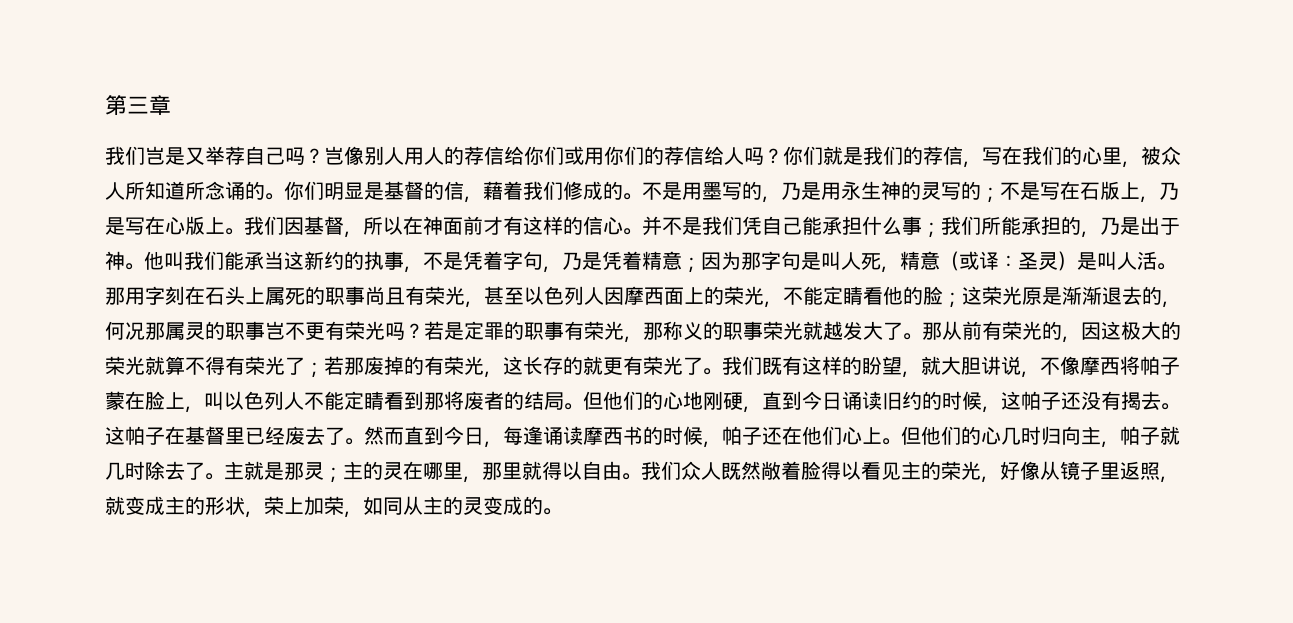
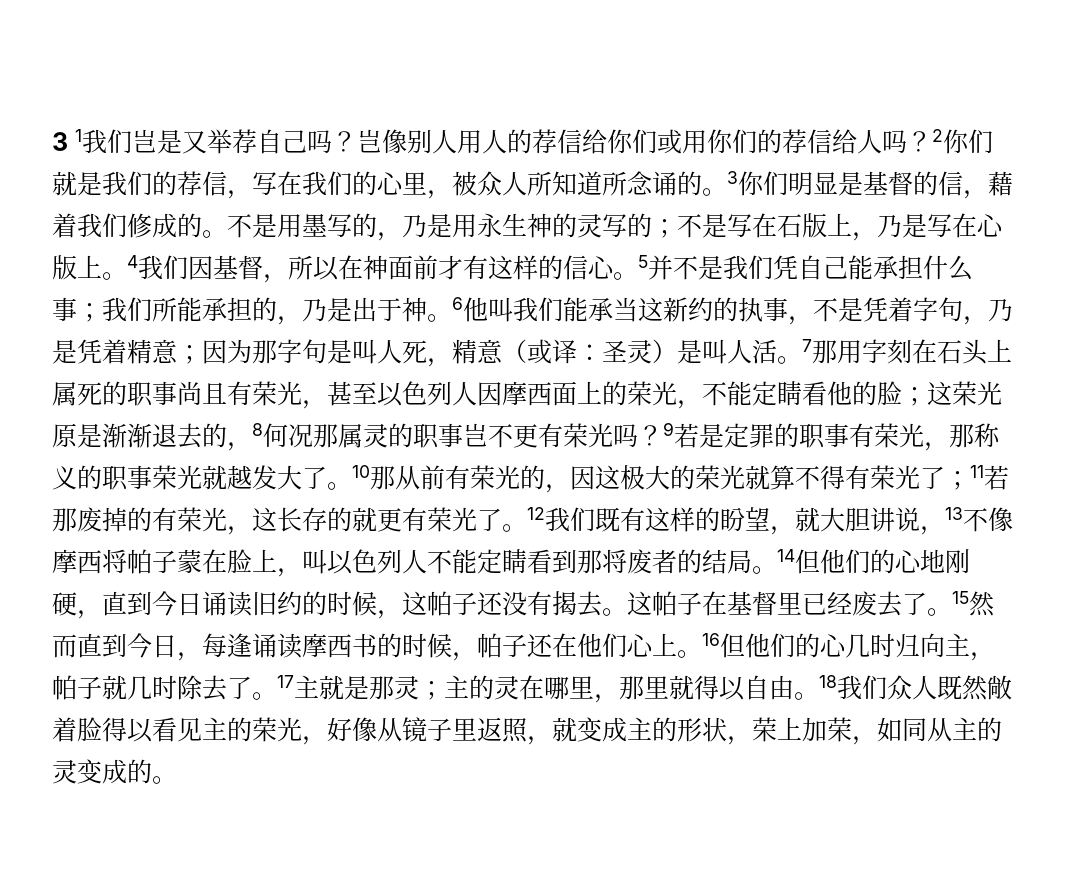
[105,95,171,115] 第三章 // -> [52,129,82,151] 3 1
(783, 156) none -> [932,129,943,142] 2
(284, 196) none -> [727,171,738,184] 3
(244, 231) none -> [127,255,138,268] 4
(642, 231) none -> [638,255,648,268] 5
(144, 266) none -> [452,297,463,310] 6
(1176, 266) none -> [802,339,812,352] 7
(1181, 304) none -> [252,423,263,436] 8
(424, 331) none -> [663,422,674,436] 9
(922, 336) none -> [352,465,370,478] 10
(324, 370) none -> [970,465,984,478] 11
(722, 371) none -> [527,507,545,520] 12
(1040, 374) none -> [945,507,963,520] 13
(583, 406) none -> [777,549,795,562] 14
(364, 441) none -> [952,591,969,604] 15
(901, 441) none -> [702,633,720,646] 16
(224, 476) none -> [277,675,294,688] 17
(641, 476) none -> [819,675,837,688] 18

